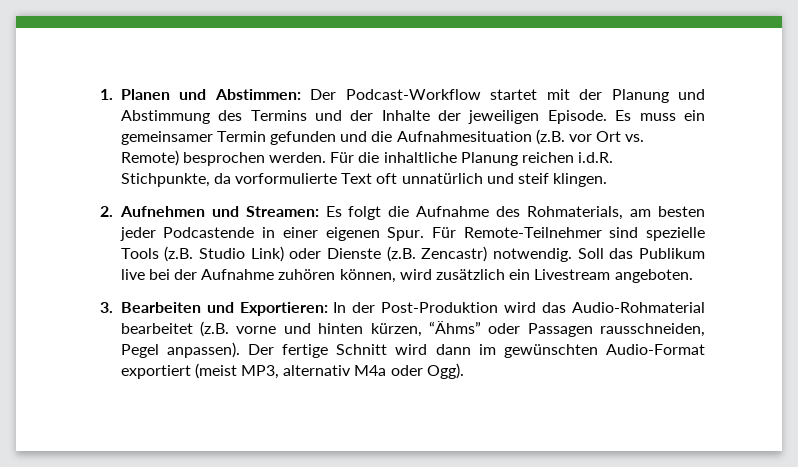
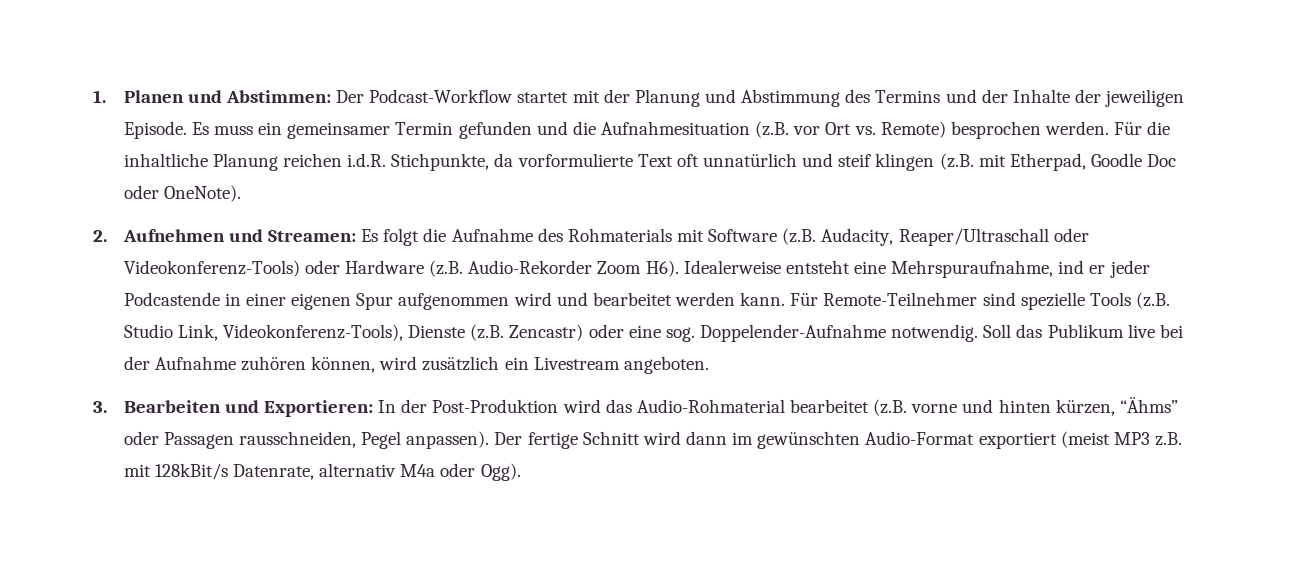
[553,173,608,187] klingen. -> [875,153,1177,171] [123,185,241,202] klingen (z.B. mit Etherpad, Goodle Doc oder OneNote).
[527,206,705,220] Rohmaterials, am besten -> [567,228,1089,246] [123,260,1106,278] Rohmaterials mit Software (z.B. Audacity, Reaper/Ultraschall oder Videokonferenz-Tools) oder Hardware (z.B. Audio-Rekorder Zoom H6). Idealerweise entsteht eine Mehrspuraufnahme, ind er
[387,227,425,241] Spur. -> [356,292,786,310] Spur aufgenommen wird und bearbeitet werden kann.
[250,246,322,262] Link) oder -> [177,324,404,341] Link, Videokonferenz-Tools),
(488, 254) none -> [588,324,886,342] oder eine sog. Doppelender-Aufnahme
[241,365,280,379] MP3, -> [1113,432,1182,446] [123,463,315,480] MP3 z.B. mit 128kBit/s Datenrate,

